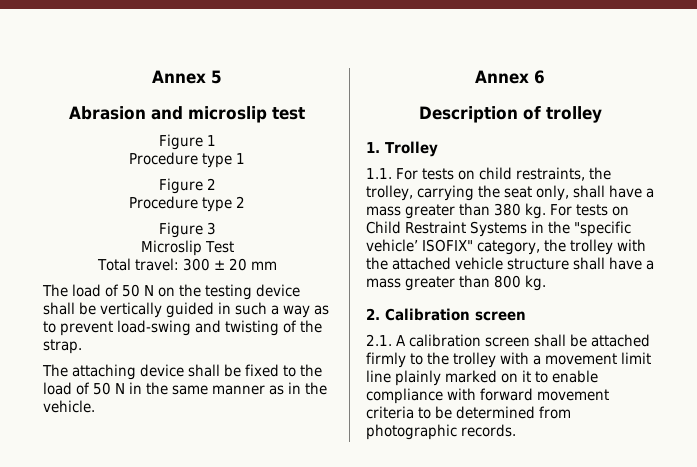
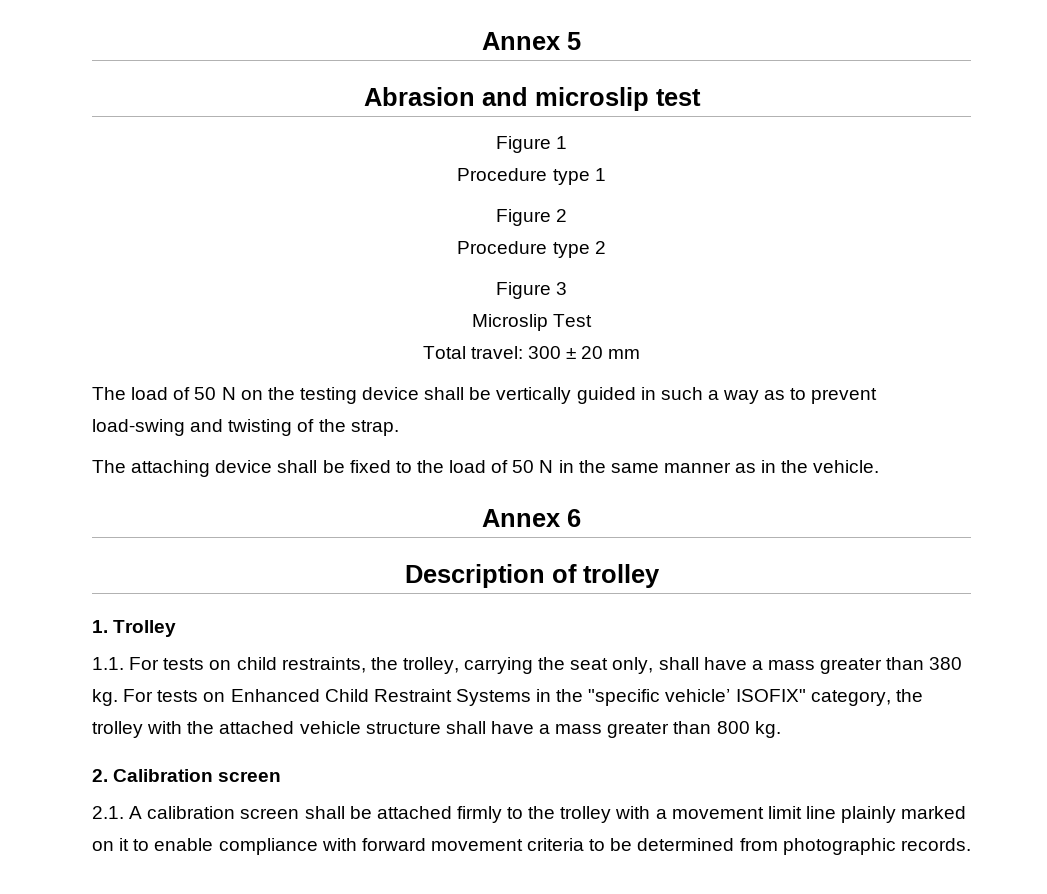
(629, 211) none -> [230,689,320,702] Enhanced

